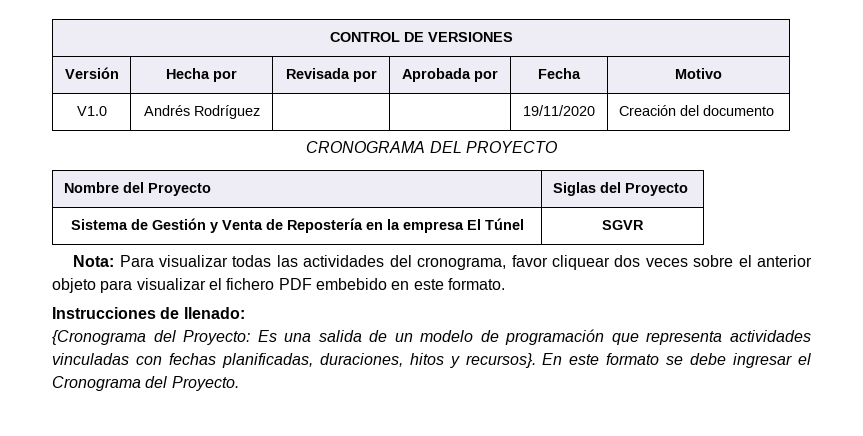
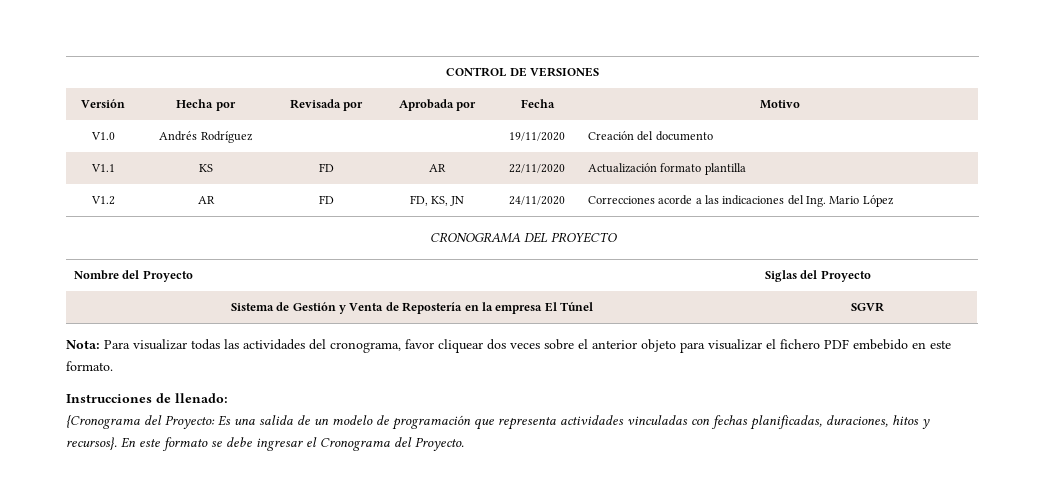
(774, 110) none -> [90,164,115,172] [198,164,213,172] [318,163,334,172] [429,164,446,172] [509,164,565,173] [587,163,746,175] [90,196,115,205] [197,196,215,204] [318,195,334,204] [409,195,465,206] [509,196,565,205] [587,195,894,207] // V1.1 | KS | FD | AR | 22/11/2020 | Actualización formato plantilla // V1.2 | AR | FD | FD, KS, JN | 24/11/2020 | Correcciones acorde a las indicaciones del Ing. Mario López

